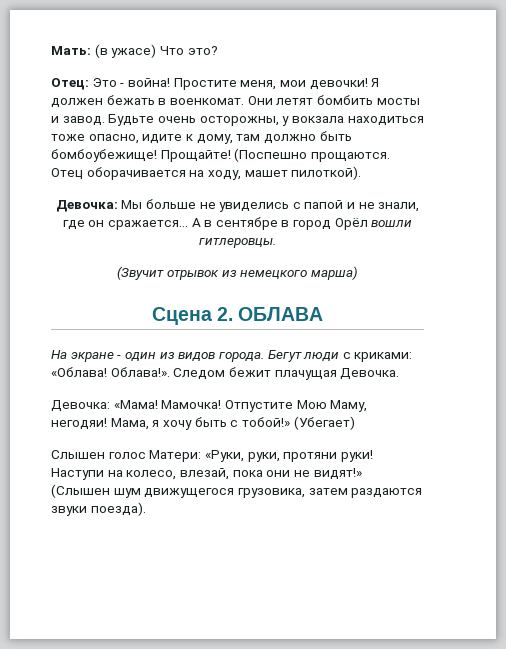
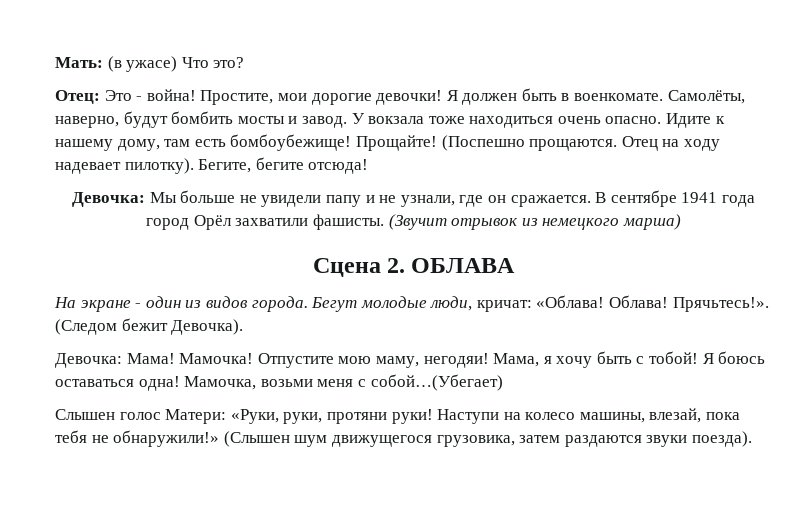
[173,78,380,90] [51,95,420,108] [51,114,424,126] [51,131,352,144] Простите меня, мои девочки! Я должен бежать в военкомат. Они летят бомбить мосты и завод. Будьте очень осторожны, у вокзала находиться тоже опасно, идите к дому, там должно быть -> [200,88,745,105] [55,111,725,128] [55,139,226,151] Простите, мои дорогие девочки! Я должен быть в военкомате. Самолёты, наверно, будут бомбить мосты и завод. У вокзала тоже находиться очень опасно. Идите к нашему дому, там есть
[86,166,362,180] оборачивается на ходу, машет пилоткой). -> [662,139,720,151] [55,157,369,174] на ходу надевает пилотку). Бегите, бегите отсюда!
[219,200,344,212] увиделись с папой -> [261,195,362,207] увидели папу
[378,202,420,212] знали, -> [400,195,455,207] узнали,
[107,217,413,230] [199,238,276,248] сражается… А в сентябре в город Орёл вошли гитлеровцы. // -> [510,190,755,207] [146,214,384,230] сражается. В сентябре 1941 года город Орёл захватили фашисты.
[303,352,413,362] [51,367,400,380] [51,400,158,412] люди с криками: «Облава! Облава!». Следом бежит плачущая Девочка. // Девочка: «Мама! -> [360,295,769,312] [55,318,244,335] [55,353,175,368] молодые люди, кричат: «Облава! Облава! Прячьтесь!». (Следом бежит Девочка). // Девочка: Мама!
[296,400,368,412] Мою Маму, -> [338,356,419,368] мою маму,
[241,416,355,430] тобой!» (Убегает) -> [649,351,766,364] [55,374,503,391] тобой! Я боюсь оставаться одна! Мамочка, возьми меня с собой…(Убегает)
[126,468,362,480] колесо, влезай, пока они не видят!» -> [525,408,741,423] [55,430,220,447] колесо машины, влезай, пока тебя не обнаружили!»

